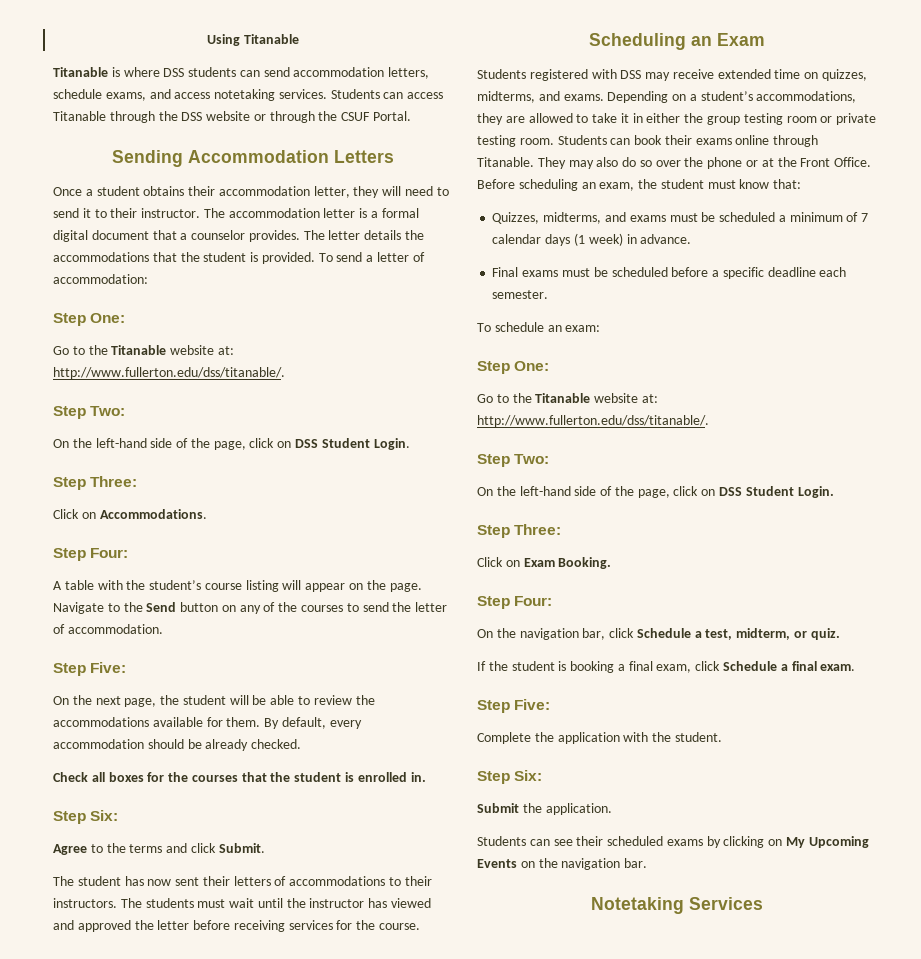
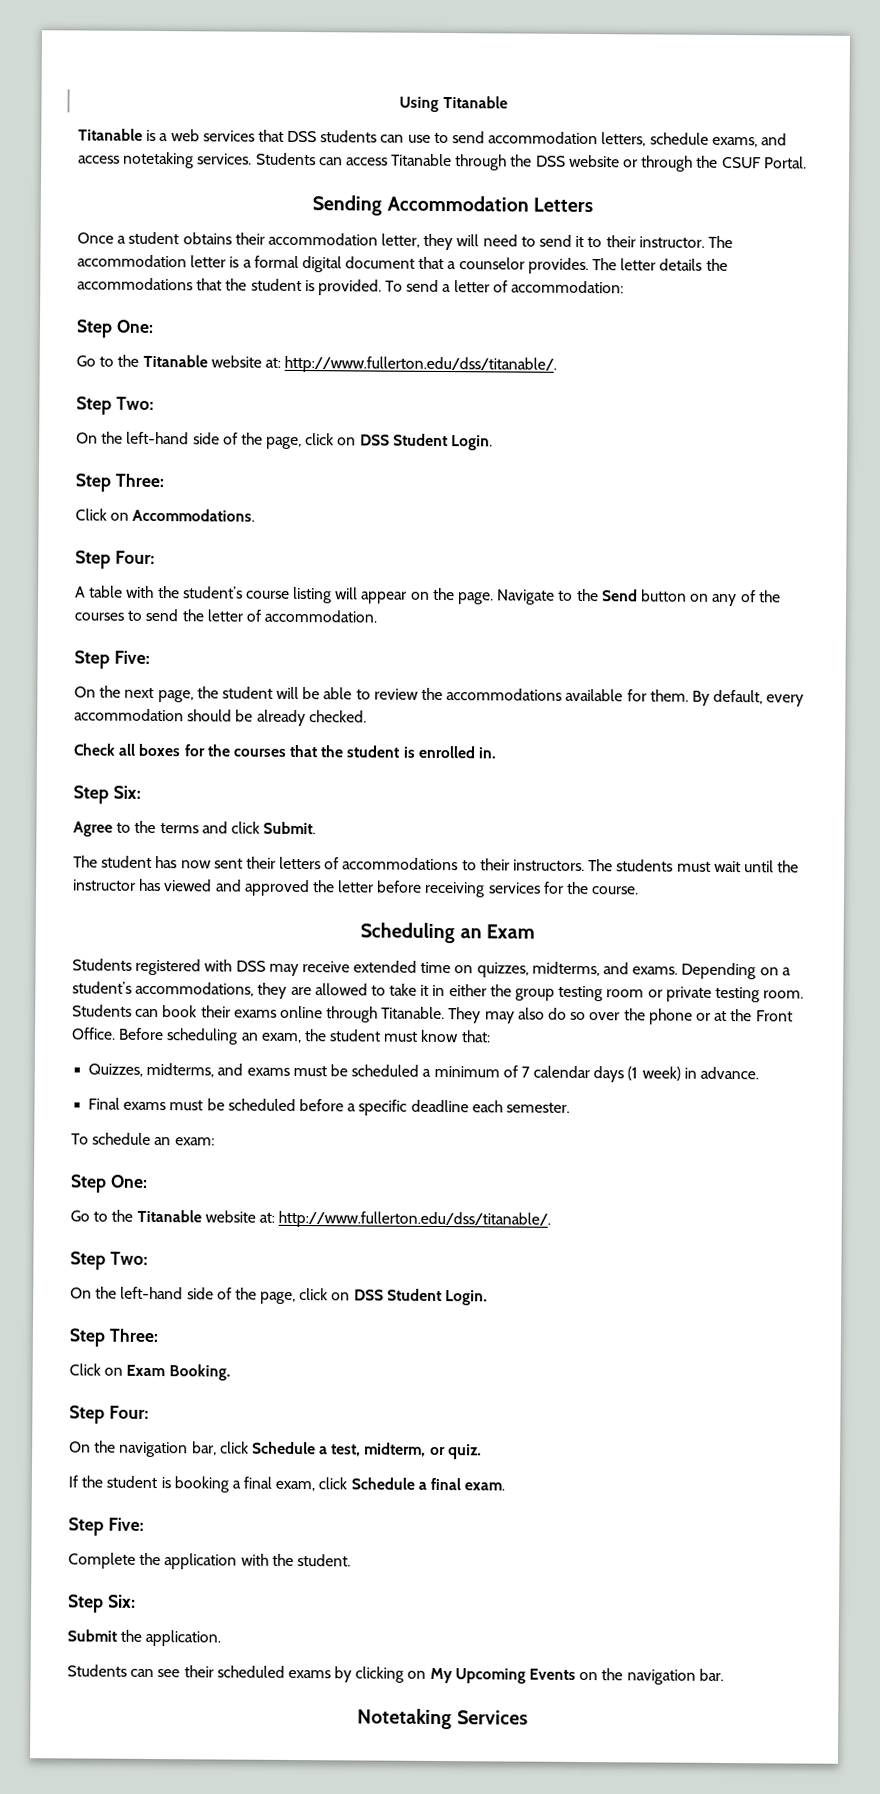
[123,67,160,77] where -> [159,129,284,142] a web services that
(260, 73) none -> [407,132,449,144] use to

